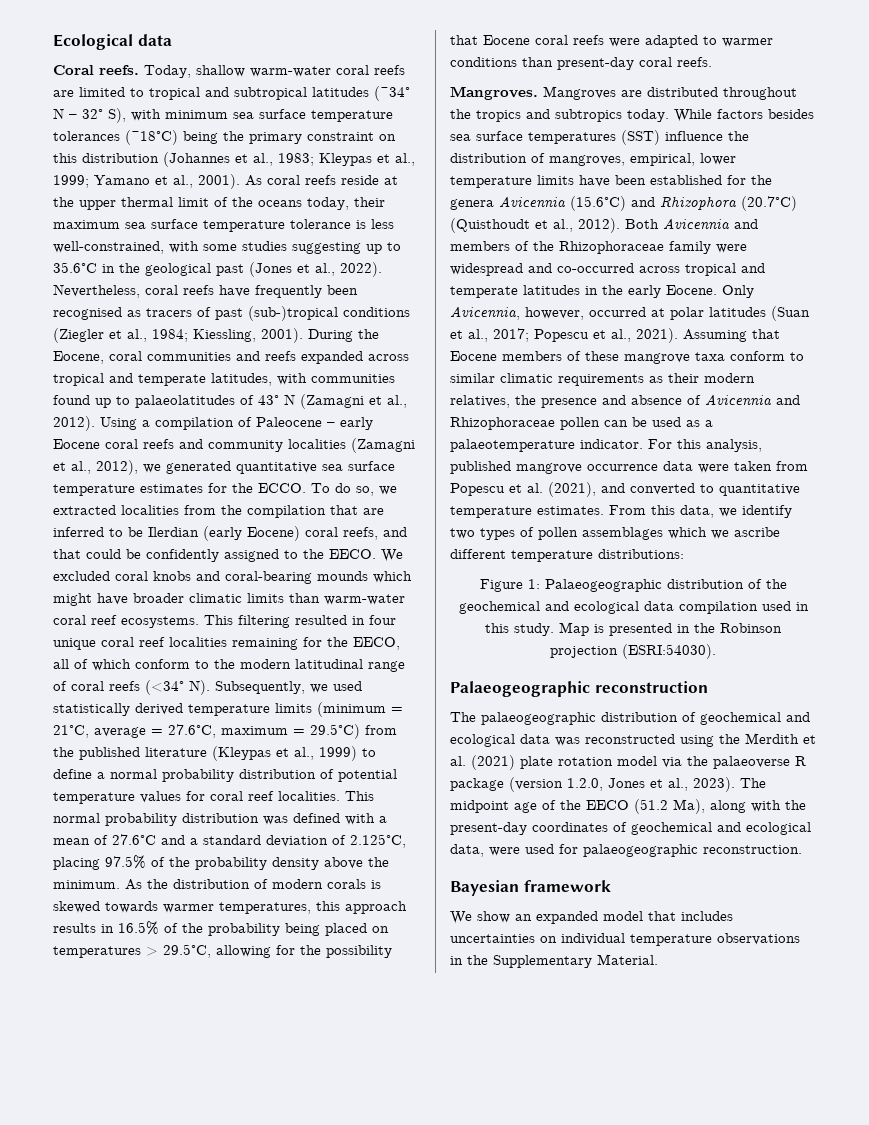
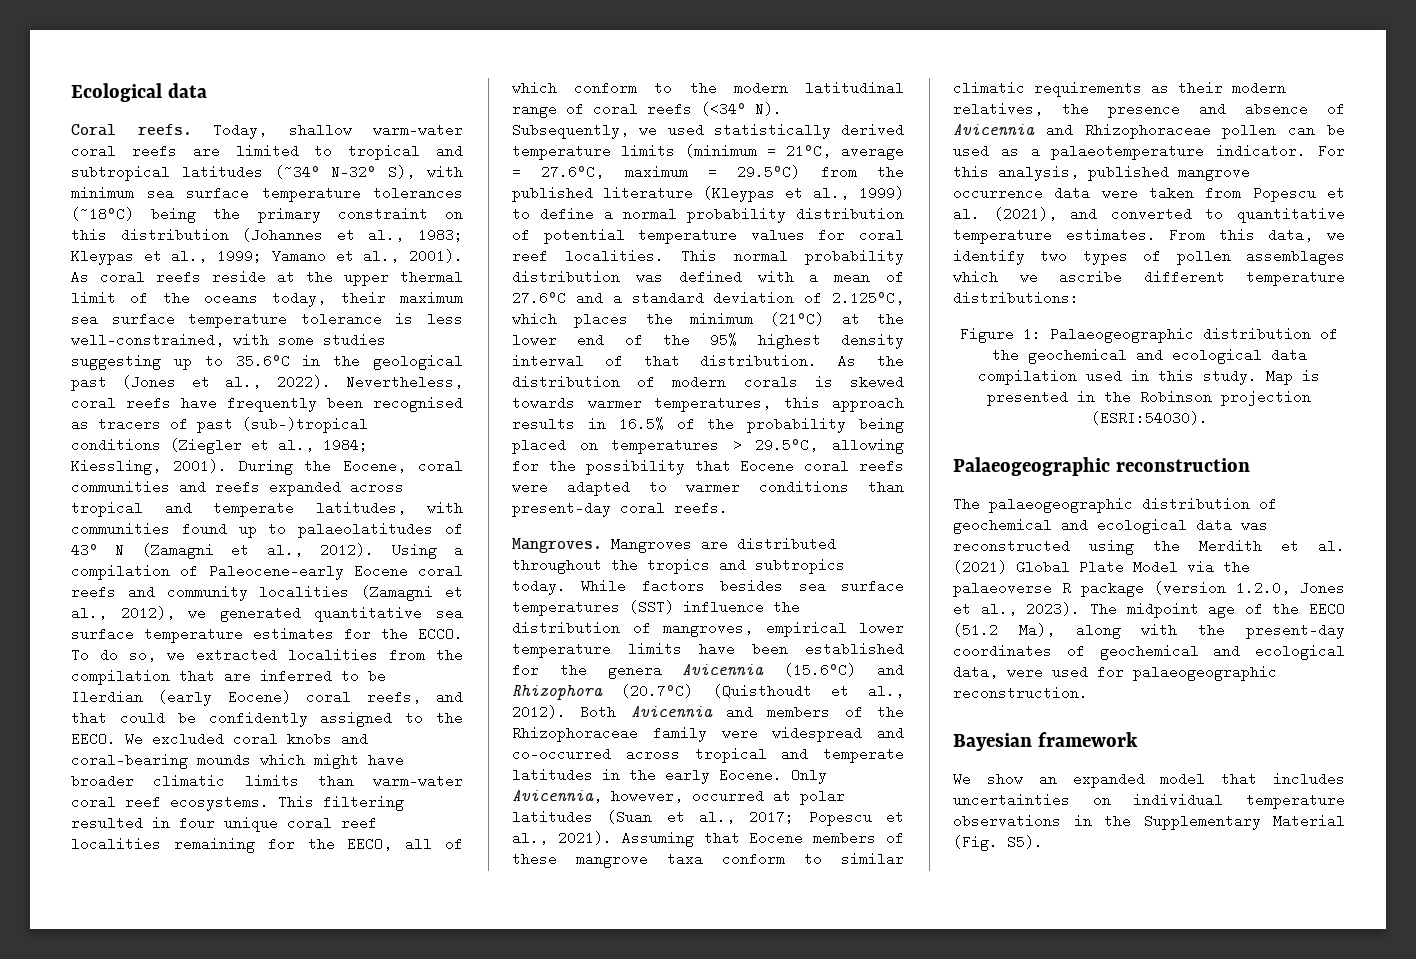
[53,108,103,119] N – 32° -> [331,165,377,179] N–32°
[256,417,373,430] Paleocene – early -> [208,564,344,580] Paleocene–early
[53,855,389,870] [53,880,120,889] placing 97.5% of the probability density above the minimum. -> [512,312,904,328] [512,333,904,349] [512,354,818,368] which places the minimum (21°C) at the lower end of the 95% highest density interval of that distribution.
[630,153,695,166] empirical, -> [765,621,847,637] empirical
[520,756,657,769] plate rotation model -> [1016,560,1178,574] Global Plate Model
[597,954,658,965] Material. -> [1273,814,1345,828] [953,835,1043,851] Material (Fig. S5).

